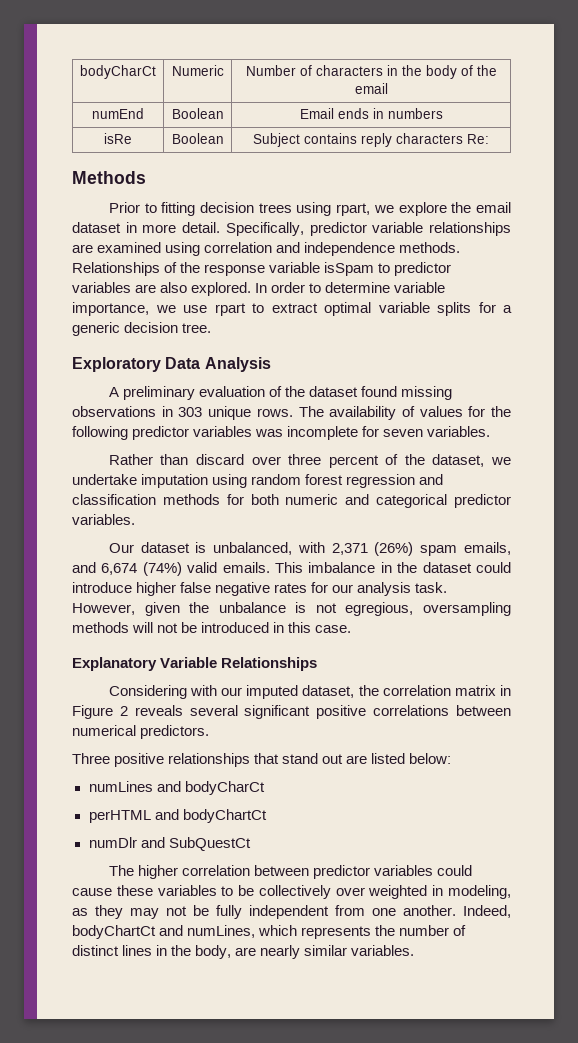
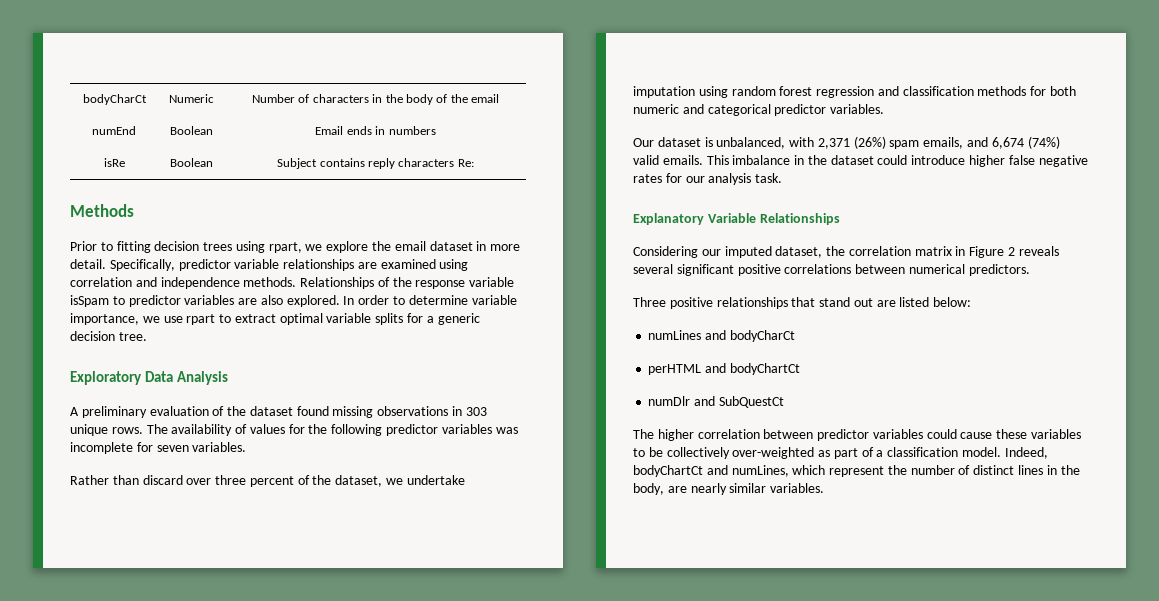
[72,602,511,616] [72,622,352,633] However, given the unbalance is not egregious, oversampling methods will not be introduced in this case. -> (783, 178) none
[189,685,217,696] with -> (698, 252) none
[335,885,511,899] [72,905,456,919] over weighted in modeling, as they may not be fully independent from one another. -> [732,447,1002,459] over-weighted as part of a classification model.
[301,926,372,939] represents -> [829,466,885,477] represent

